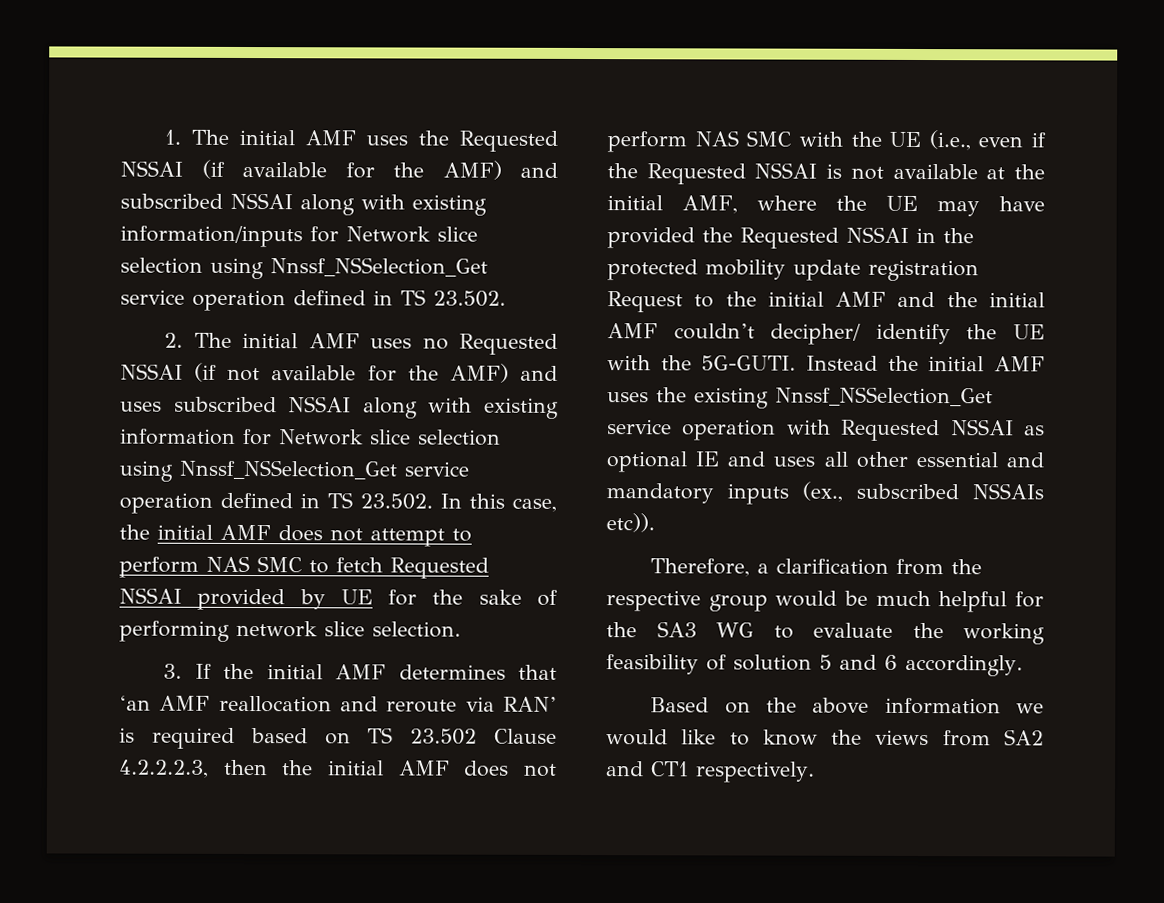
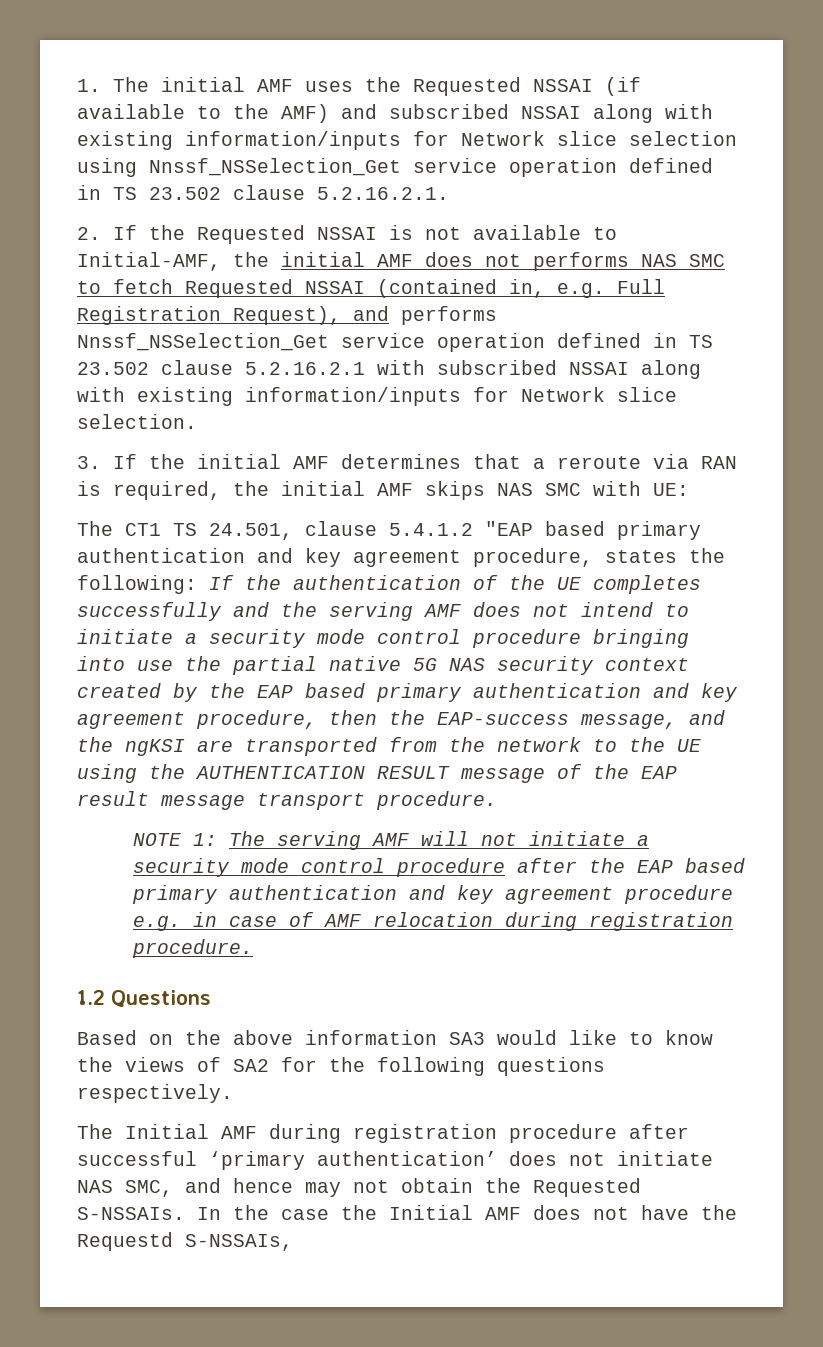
[345,162,375,179] for -> [197,106,221,119] to
[433,290,506,307] [164,332,558,355] [120,362,558,383] [120,396,559,419] [120,428,501,446] [119,459,469,482] [119,492,557,514] [119,524,472,547] [119,555,489,579] [119,587,558,611] [119,620,318,642] 23.502. // 2. The initial AMF uses no Requested NSSAI (if not available for the AMF) and uses subscribed NSSAI along with existing information for Network slice selection using Nnssf_NSSelection_Get service operation defined in TS 23.502. In this case, the initial AMF does not attempt to perform NAS SMC to fetch Requested NSSAI provided by UE for the sake of performing network -> [149,185,449,200] [77,225,617,244] [77,252,725,271] [77,279,665,298] [77,306,497,325] [77,333,713,352] [77,360,701,379] [77,387,605,406] 23.502 clause 5.2.16.2.1. // 2. If the Requested NSSAI is not available to Initial-AMF, the initial AMF does not performs NAS SMC to fetch Requested NSSAI (contained in, e.g. Full Registration Request), and performs Nnssf_NSSelection_Get service operation defined in TS 23.502 clause 5.2.16.2.1 with subscribed NSSAI along with existing information/inputs for Network
[119,695,557,713] [119,727,557,749] [119,759,557,778] [607,130,1046,153] [607,162,1045,185] [607,195,1045,217] [607,226,974,249] [607,259,979,282] [607,291,1045,313] [607,323,1045,345] [607,355,1045,372] [607,386,993,409] [607,419,1045,442] [606,451,1044,473] [606,481,1044,505] [606,513,655,533] [650,558,983,577] [606,590,1044,613] [606,621,1045,645] [606,654,1023,677] ‘an AMF reallocation and reroute via RAN’ is required based on TS 23.502 Clause 4.2.2.2.3, then the initial AMF does not perform NAS SMC with the UE (i.e., even if the Requested NSSAI is not available at the initial AMF, where the UE may have provided the Requested NSSAI in the protected mobility update registration Request to the initial AMF and the initial AMF couldn’t decipher/ identify the UE with the 5G-GUTI. Instead the initial AMF uses the existing Nnssf_NSSelection_Get service operation with Requested NSSAI as optional IE and uses all other essential and mandatory inputs (ex., subscribed NSSAIs etc)). // Therefore, a clarification from the respective group would be much helpful for the SA3 WG to evaluate the working feasibility of solution 5 and 6 accordingly. -> [533,454,737,469] [77,481,689,500] [77,521,701,540] [77,548,725,567] [77,575,701,594] [77,602,689,621] [77,629,689,648] [77,656,689,675] [77,683,738,702] [77,710,725,729] [77,737,701,756] [77,764,677,783] [77,791,497,810] [132,831,649,850] [132,858,745,877] [131,885,733,904] [132,912,733,931] [131,939,253,958] [77,990,211,1008] a reroute via RAN is required, the initial AMF skips NAS SMC with UE: // The CT1 TS 24.501, clause 5.4.1.2 "EAP based primary authentication and key agreement procedure, states the following: If the authentication of the UE completes successfully and the serving AMF does not intend to initiate a security mode control procedure bringing into use the partial native 5G NAS security context created by the EAP based primary authentication and key agreement procedure, then the EAP-success message, and the ngKSI are transported from the network to the UE using the AUTHENTICATION RESULT message of the EAP result message transport procedure. // NOTE 1: The serving AMF will not initiate a security mode control procedure after the EAP based primary authentication and key agreement procedure e.g. in case of AMF relocation during registration procedure. // 1.2 Questions
[1016,703,1044,714] we -> [449,1032,485,1045] SA3
[942,729,1044,747] [606,761,815,783] from SA2 and CT1 respectively. -> [197,1057,605,1076] [77,1084,233,1103] [77,1124,689,1143] [77,1151,713,1170] [77,1178,641,1197] [77,1205,737,1220] [77,1232,293,1251] of SA2 for the following questions respectively. // The Initial AMF during registration procedure after successful ‘primary authentication’ does not initiate NAS SMC, and hence may not obtain the Requested S-NSSAIs. In the case the Initial AMF does not have the Requestd S-NSSAIs,

